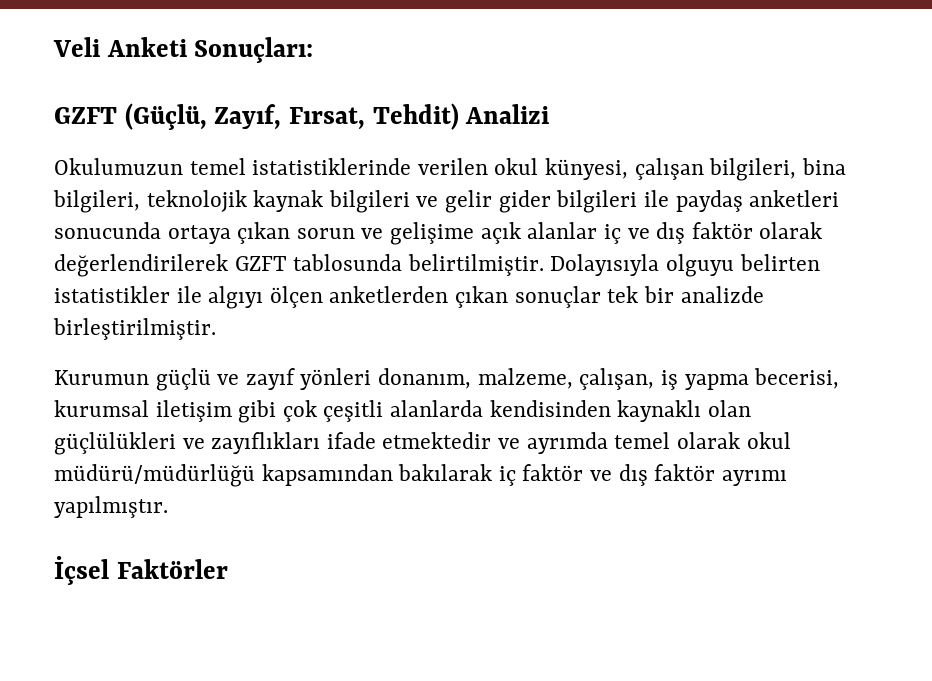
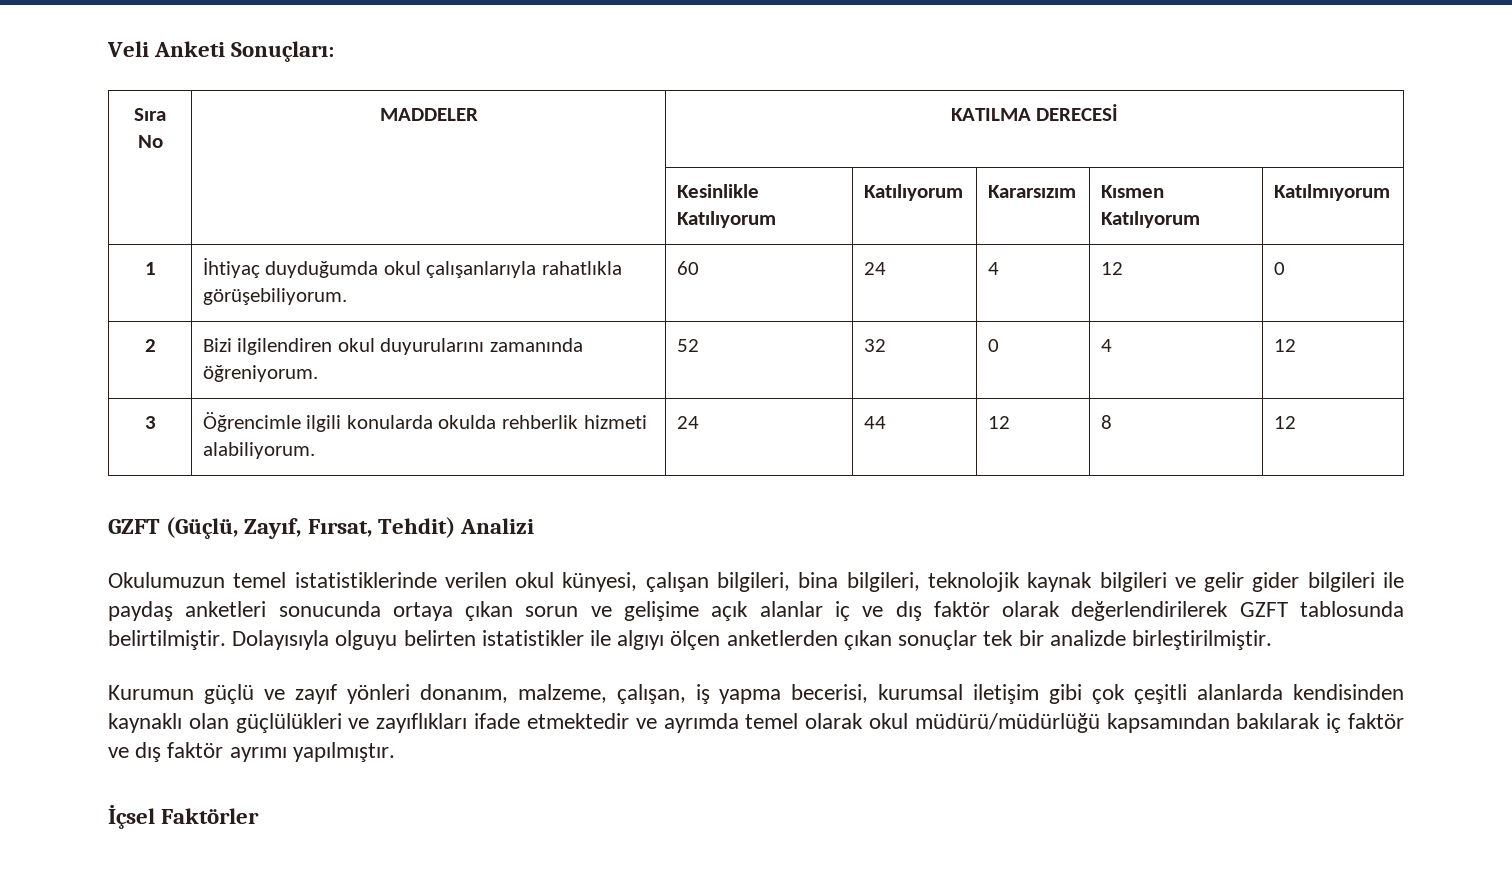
(314, 50) none -> [134,108,166,121] [137,135,163,148] [379,108,478,121] [950,104,1119,121] [676,184,759,198] [676,211,776,228] [863,184,963,201] [987,185,1076,198] [1100,185,1164,198] [1100,211,1200,228] [1273,184,1390,201] [144,262,156,275] [202,258,622,278] [202,288,347,305] [676,261,699,275] [863,262,886,275] [987,262,999,275] [1100,262,1123,275] [1273,262,1285,275] [144,339,156,352] [202,338,583,355] [202,365,318,382] [676,339,699,352] [863,339,886,352] [987,339,999,352] [1100,339,1112,352] [1273,339,1296,352] [144,416,156,429] [202,412,647,432] [202,442,315,459] [676,416,699,429] [863,416,886,429] [987,416,1010,429] [1100,415,1112,429] [1273,416,1296,429] // Sıra No | MADDELER | KATILMA DERECESİ // | | Kesinlikle Katılıyorum | Katılıyorum | Kararsızım | Kısmen Katılıyorum | Katılmıyorum // 1 | İhtiyaç duyduğumda okul çalışanlarıyla rahatlıkla görüşebiliyorum. | 60 | 24 | 4 | 12 | 0 // 2 | Bizi ilgilendiren okul duyurularını zamanında öğreniyorum. | 52 | 32 | 0 | 4 | 12 // 3 | Öğrencimle ilgili konularda okulda rehberlik hizmeti alabiliyorum. | 24 | 44 | 12 | 8 | 12

